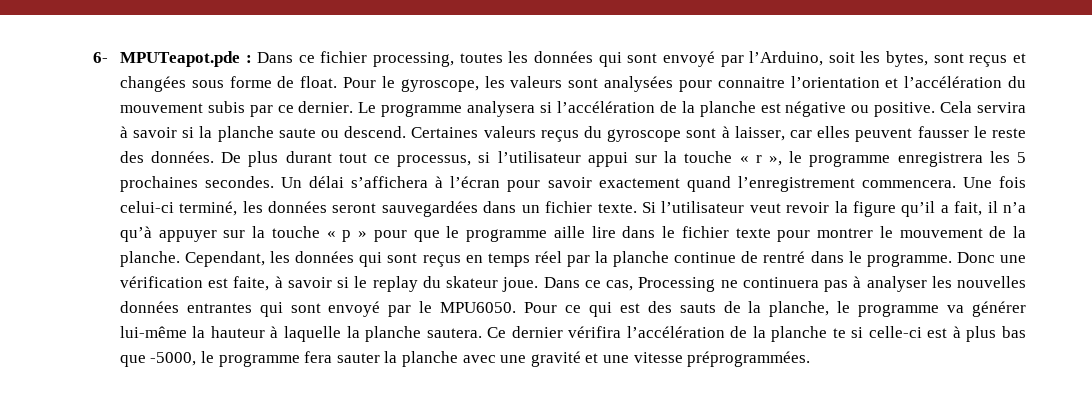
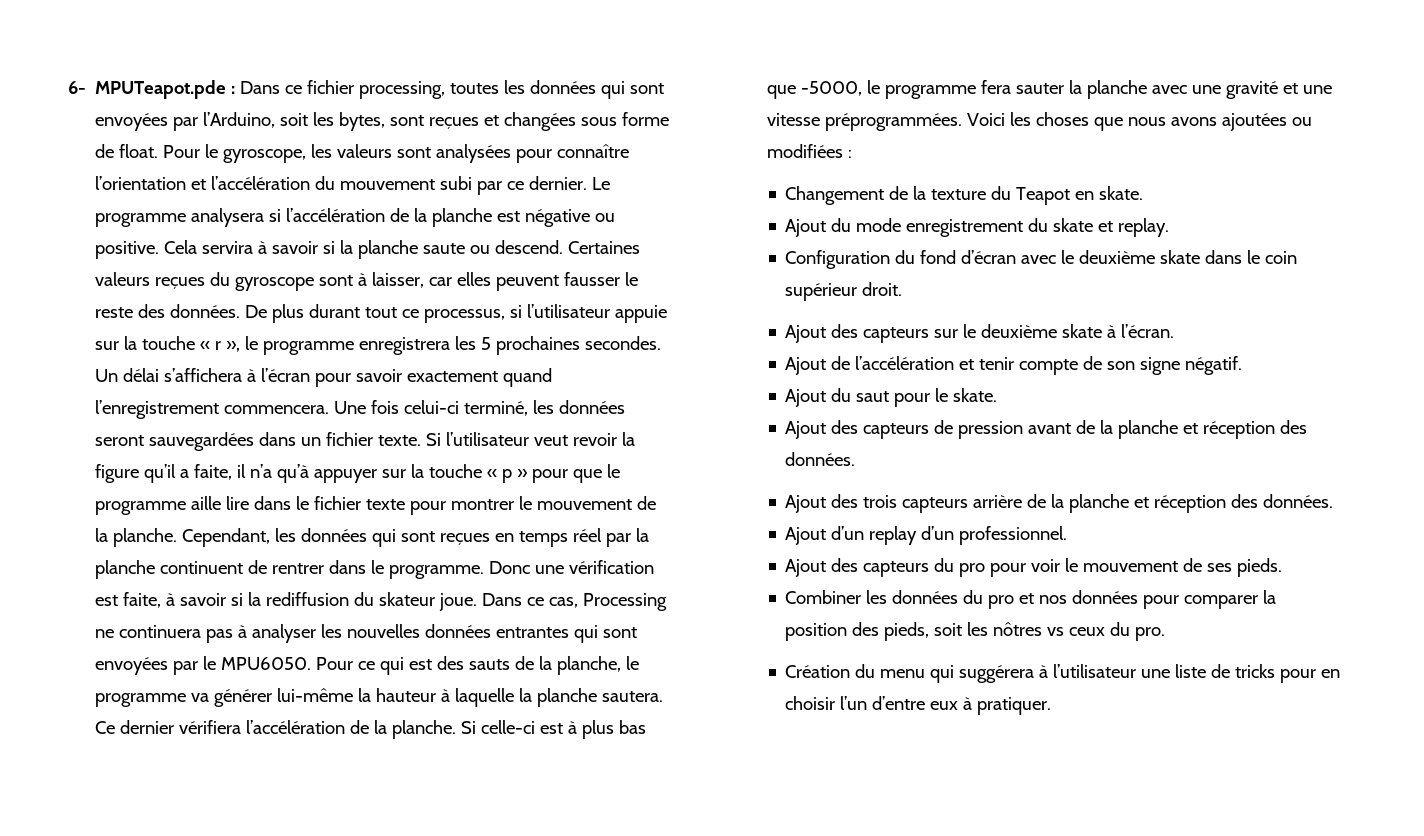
[662,51,715,67] envoyé -> [95,113,169,131] envoyées
[969,55,1008,67] reçus -> [429,117,480,129] reçues
[717,77,785,88] connaitre -> [557,144,630,158] connaître
[207,101,245,113] subis -> [440,176,473,190] subi
[540,130,579,142] reçus -> [155,277,206,289] reçues
[587,152,628,167] appui -> [615,305,668,323] appuie
[954,201,983,216] fait, -> [194,464,233,480] faite,
[422,255,461,267] reçus -> [440,533,491,545] reçues
[674,251,806,263] continue de rentré -> [160,560,325,574] continuent de rentrer
[354,276,418,292] le replay -> [248,592,350,606] la rediffusion
[328,301,381,317] envoyé -> [95,657,169,675] envoyées
[568,326,864,342] vérifira l’accélération de la planche te si -> [179,720,477,739] vérifiera l’accélération de la planche. Si
(811, 359) none -> [967,112,1313,131] [767,144,853,158] [785,186,1144,205] [785,218,1170,237] [785,250,1298,269] [785,282,903,301] [785,324,1175,343] [785,356,1243,375] [785,388,998,407] [785,420,1308,439] [785,452,856,466] [785,494,1334,513] [785,526,1068,545] [785,558,1283,577] [785,590,1277,609] [785,622,1166,641] [785,664,1341,683] [785,696,1052,715] Voici les choses que nous avons ajoutées ou modifiées : // Changement de la texture du Teapot en skate. // Ajout du mode enregistrement du skate et replay. // Configuration du fond d’écran avec le deuxième skate dans le coin supérieur droit. // Ajout des capteurs sur le deuxième skate à l’écran. // Ajout de l’accélération et tenir compte de son signe négatif. // Ajout du saut pour le skate. // Ajout des capteurs de pression avant de la planche et réception des données. // Ajout des trois capteurs arrière de la planche et réception des données. // Ajout d’un replay d’un professionnel. // Ajout des capteurs du pro pour voir le mouvement de ses pieds. // Combiner les données du pro et nos données pour comparer la position des pieds, soit les nôtres vs ceux du pro. // Création du menu qui suggérera à l’utilisateur une liste de tricks pour en choisir l’un d’entre eux à pratiquer.

